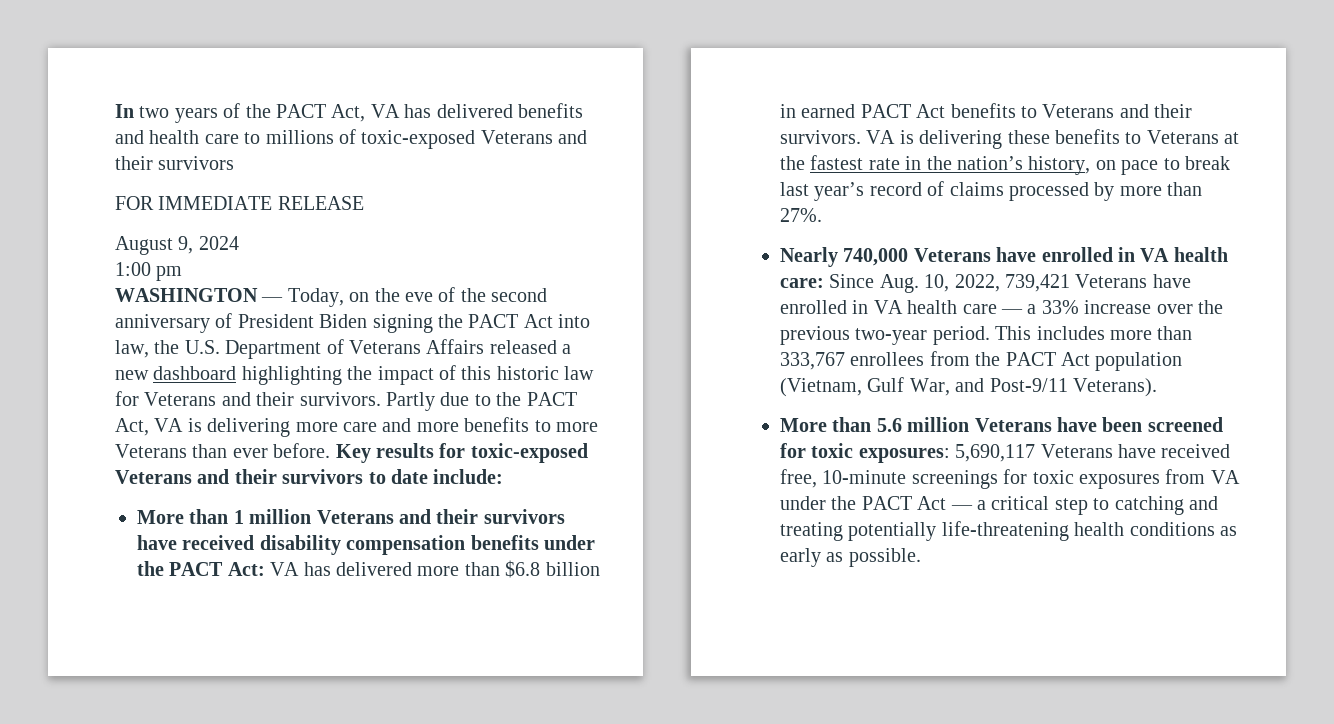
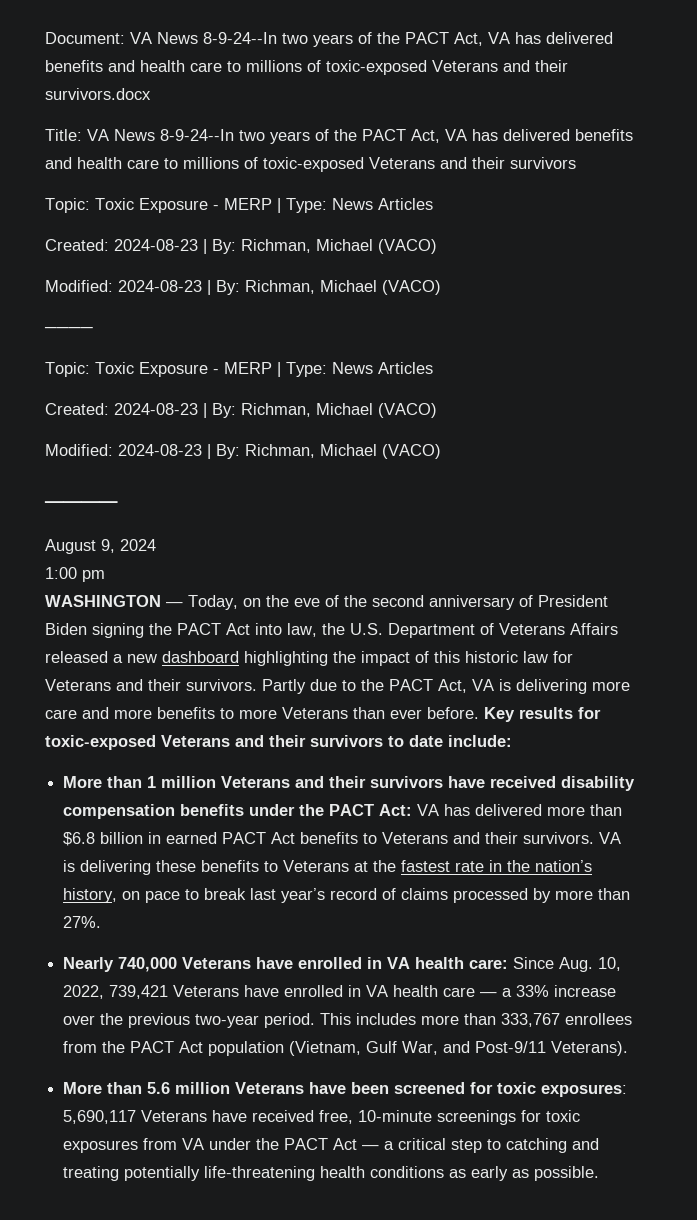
[115,104,134,118] In -> [45,32,613,47] [45,60,568,75] [45,88,151,100] [45,129,234,141] Document: VA News 8-9-24--In two years of the PACT Act, VA has delivered benefits and health care to millions of toxic-exposed Veterans and their survivors.docx // Title: VA News 8-9-24--In
[115,196,364,210] FOR IMMEDIATE RELEASE -> [45,198,433,213] [45,239,437,254] [45,280,441,295] [44,327,93,333] [45,362,433,377] [45,403,437,418] [45,444,441,459] [44,501,118,510] Topic: Toxic Exposure - MERP | Type: News Articles // Created: 2024-08-23 | By: Richman, Michael (VACO) // Modified: 2024-08-23 | By: Richman, Michael (VACO) // ──── // Topic: Toxic Exposure - MERP | Type: News Articles // Created: 2024-08-23 | By: Richman, Michael (VACO) // Modified: 2024-08-23 | By: Richman, Michael (VACO) // ────

